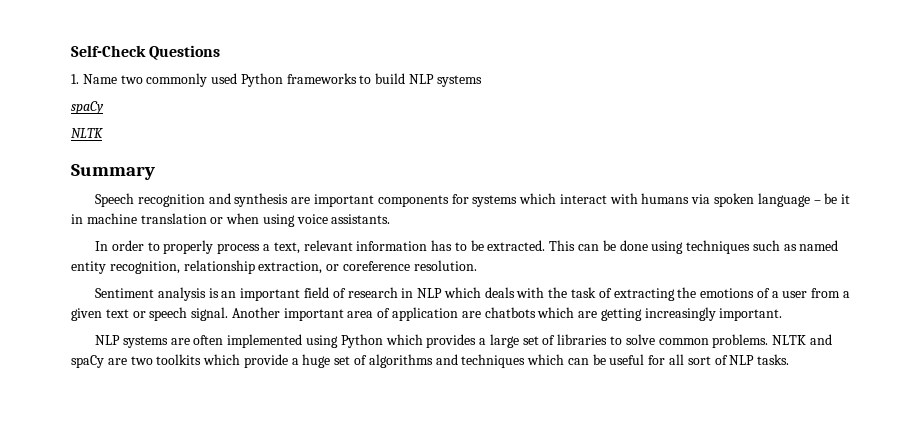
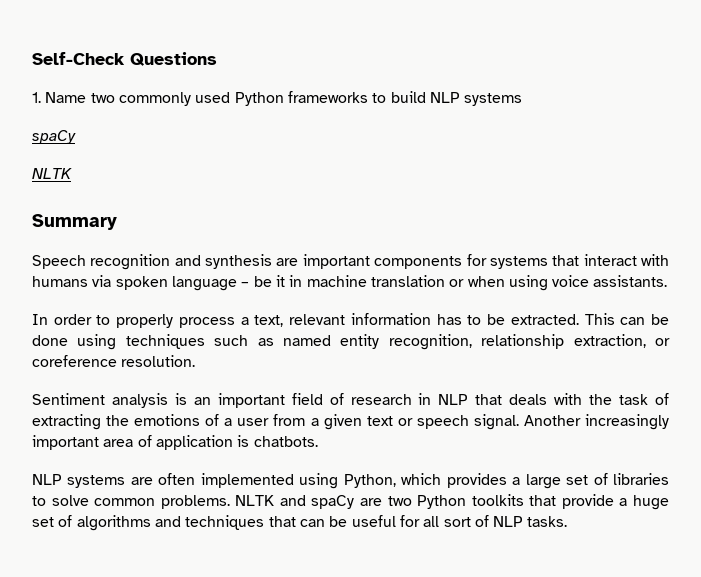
[519,193,557,204] which -> [552,255,580,266] that
[443,287,481,298] which -> [475,394,503,405] that
(280, 312) none -> [584,414,669,430] increasingly
[461,307,783,321] are chatbots which are getting increasingly important. -> [237,435,318,447] is chatbots.
[340,334,383,348] Python -> [343,474,396,488] Python,
[156,354,241,365] toolkits which -> [417,494,557,509] Python toolkits that
[527,354,565,365] which -> [268,516,296,527] that

